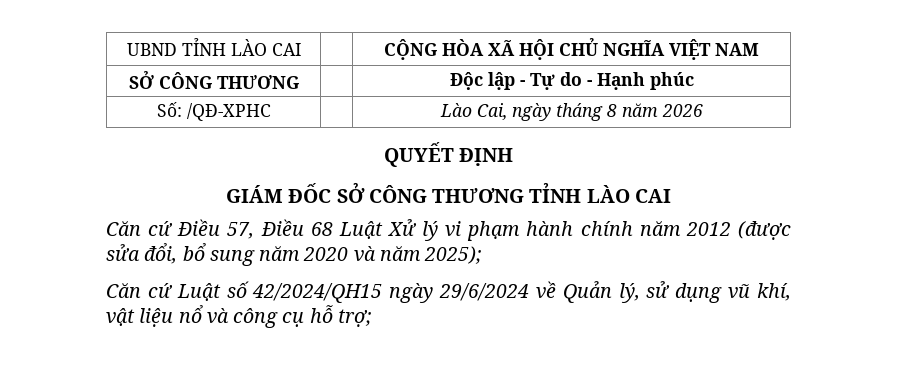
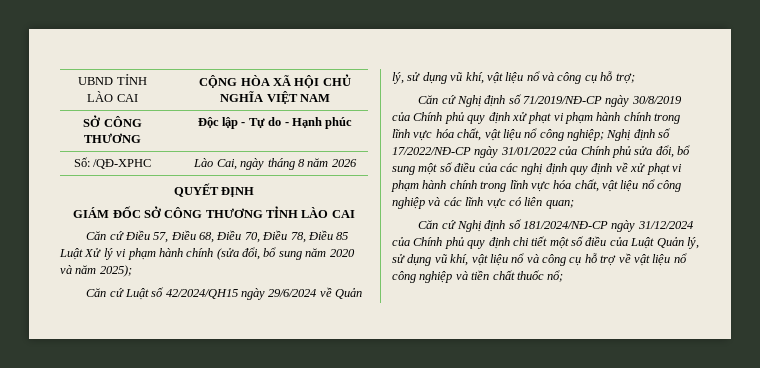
[310,222,333,236] 68 -> [199,230,349,243] 68, Điều 70, Điều 78, Điều 85
[639,221,791,240] [106,244,140,261] năm 2012 (được sửa -> [216,248,239,260] (sửa
(372, 318) none -> [418,94,682,107] [392,112,681,124] [392,128,672,141] [392,145,690,158] [392,162,682,175] [391,179,682,192] [392,197,574,209] [418,219,693,232] [392,236,699,249] [392,253,687,266] [392,270,564,283] // Căn cứ Nghị định số 71/2019/NĐ-CP ngày 30/8/2019 của Chính phủ quy định xử phạt vi phạm hành chính trong lĩnh vực hóa chất, vật liệu nổ công nghiệp; Nghị định số 17/2022/NĐ-CP ngày 31/01/2022 của Chính phủ sửa đổi, bổ sung một số điều của các nghị định quy định về xử phạt vi phạm hành chính trong lĩnh vực hóa chất, vật liệu nổ công nghiệp và các lĩnh vực có liên quan; // Căn cứ Nghị định số 181/2024/NĐ-CP ngày 31/12/2024 của Chính phủ quy định chi tiết một số điều của Luật Quản lý, sử dụng vũ khí, vật liệu nổ và công cụ hỗ trợ về vật liệu nổ công nghiệp và tiền chất thuốc nổ;

